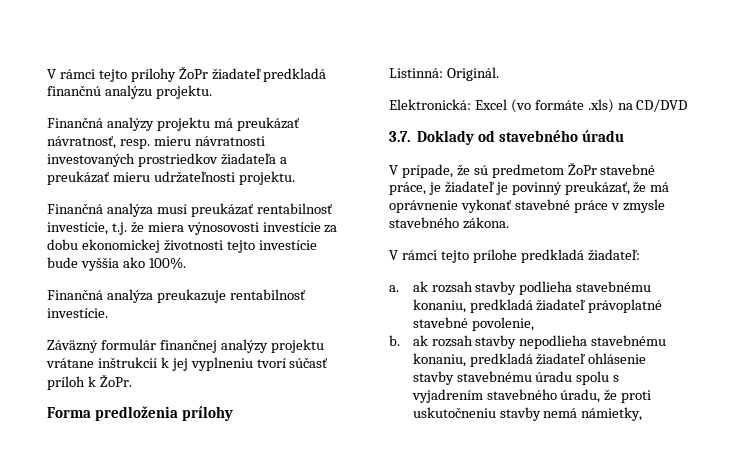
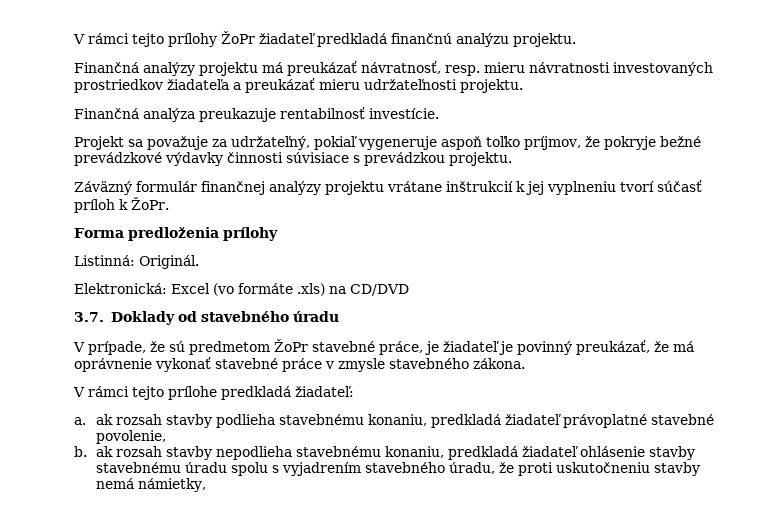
[47,203,332,217] [47,221,338,235] [47,239,317,253] [47,257,186,271] // Finančná analýza musí preukázať rentabilnosť investície, t.j. že miera výnosovosti investície za dobu ekonomickej životnosti tejto investície bude vyššia ako 100%. -> (523, 86) none
(108, 313) none -> [74,136,701,150] [74,152,512,166] // Projekt sa považuje za udržateľný, pokiaľ vygeneruje aspoň toľko príjmov, že pokryje bežné prevádzkové výdavky činnosti súvisiace s prevádzkou projektu.

